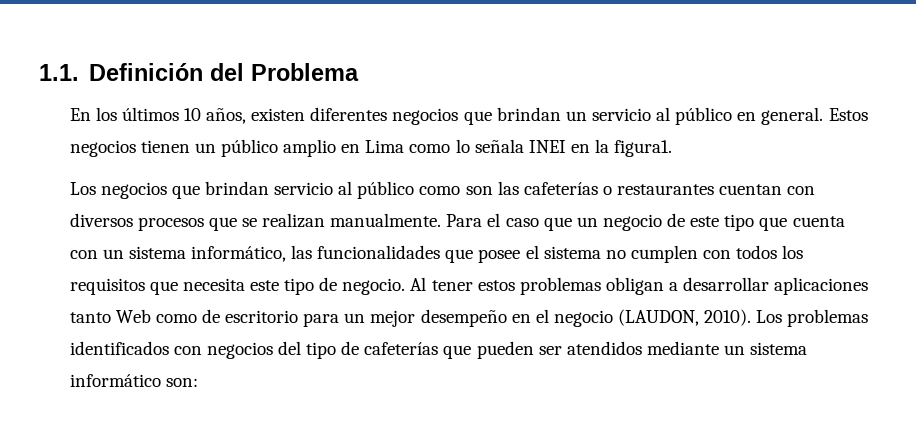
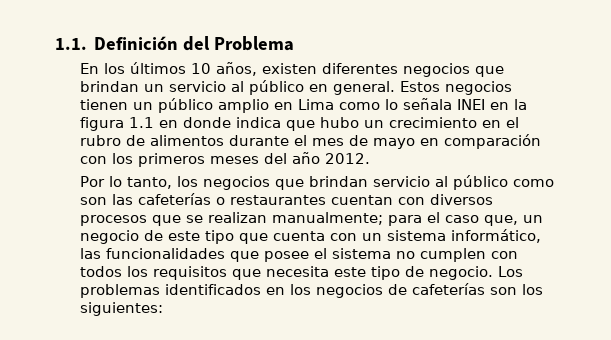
[614,140,673,157] [69,182,96,195] figura1. // Los -> [79,117,519,131] [79,134,541,149] [79,152,370,167] [79,176,198,189] figura 1.1 en donde indica que hubo un crecimiento en el rubro de alimentos durante el mes de mayo en comparación con los primeros meses del año 2012. // Por lo tanto, los
[330,213,483,227] manualmente. Para -> [271,212,422,226] manualmente; para
[543,217,572,231] que -> [483,215,518,226] que,
[410,277,869,295] [69,309,869,327] [69,341,808,359] [69,374,198,387] Al tener estos problemas obligan a desarrollar aplicaciones tanto Web como de escritorio para un mejor desempeño en el negocio (LAUDON, 2010). Los problemas identificados con negocios del tipo de cafeterías que pueden ser atendidos mediante un sistema informático son: -> [497,266,523,277] [79,283,543,298] [79,302,163,316] Los problemas identificados en los negocios de cafeterías son los siguientes:

